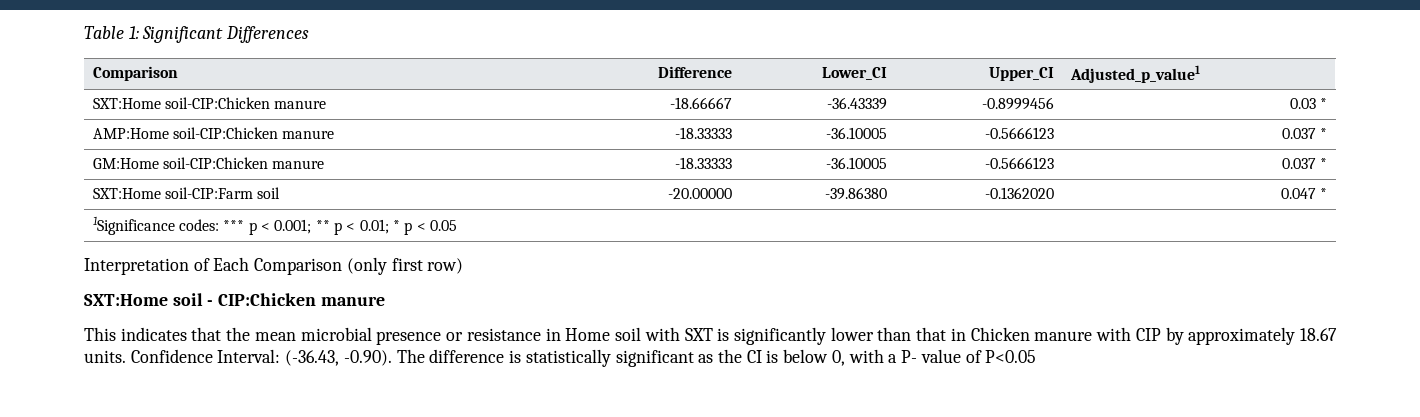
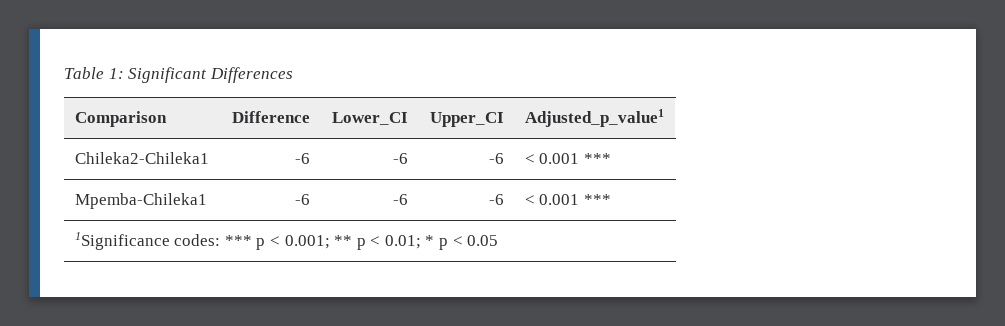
[92,97,327,109] [670,97,733,109] [827,97,888,110] [982,97,1055,110] [1289,98,1328,109] [92,127,335,139] [675,127,733,139] [826,127,888,139] [985,127,1055,139] [1281,128,1328,139] [92,157,325,169] [675,157,733,169] [826,157,888,169] [985,157,1055,169] [1281,158,1328,169] [92,187,281,199] [668,188,733,199] [825,187,888,200] [985,187,1055,199] [1280,188,1328,199] SXT:Home soil-CIP:Chicken manure | -18.66667 | -36.43339 | -0.8999456 | 0.03 * // AMP:Home soil-CIP:Chicken manure | -18.33333 | -36.10005 | -0.5666123 | 0.037 * // GM:Home soil-CIP:Chicken manure | -18.33333 | -36.10005 | -0.5666123 | 0.037 * // SXT:Home soil-CIP:Farm soil | -20.00000 | -39.86380 | -0.1362020 | 0.047 * -> [74,152,209,164] [295,153,311,164] [393,153,409,164] [489,153,505,164] [524,153,611,164] [74,193,207,209] [295,194,311,205] [393,194,409,205] [489,194,505,205] [524,194,611,205] Chileka2-Chileka1 | -6 | -6 | -6 | < 0.001 *** // Mpemba-Chileka1 | -6 | -6 | -6 | < 0.001 ***
[84,257,464,275] [84,293,385,306] [84,327,1338,345] [84,349,1037,367] // Interpretation of Each Comparison (only first row) // SXT:Home soil - CIP:Chicken manure // This indicates that the mean microbial presence or resistance in Home soil with SXT is significantly lower than that in Chicken manure with CIP by approximately 18.67 units. Confidence Interval: (-36.43, -0.90). The difference is statistically significant as the CI is below 0, with a P- value of P<0.05 -> (499, 240) none

